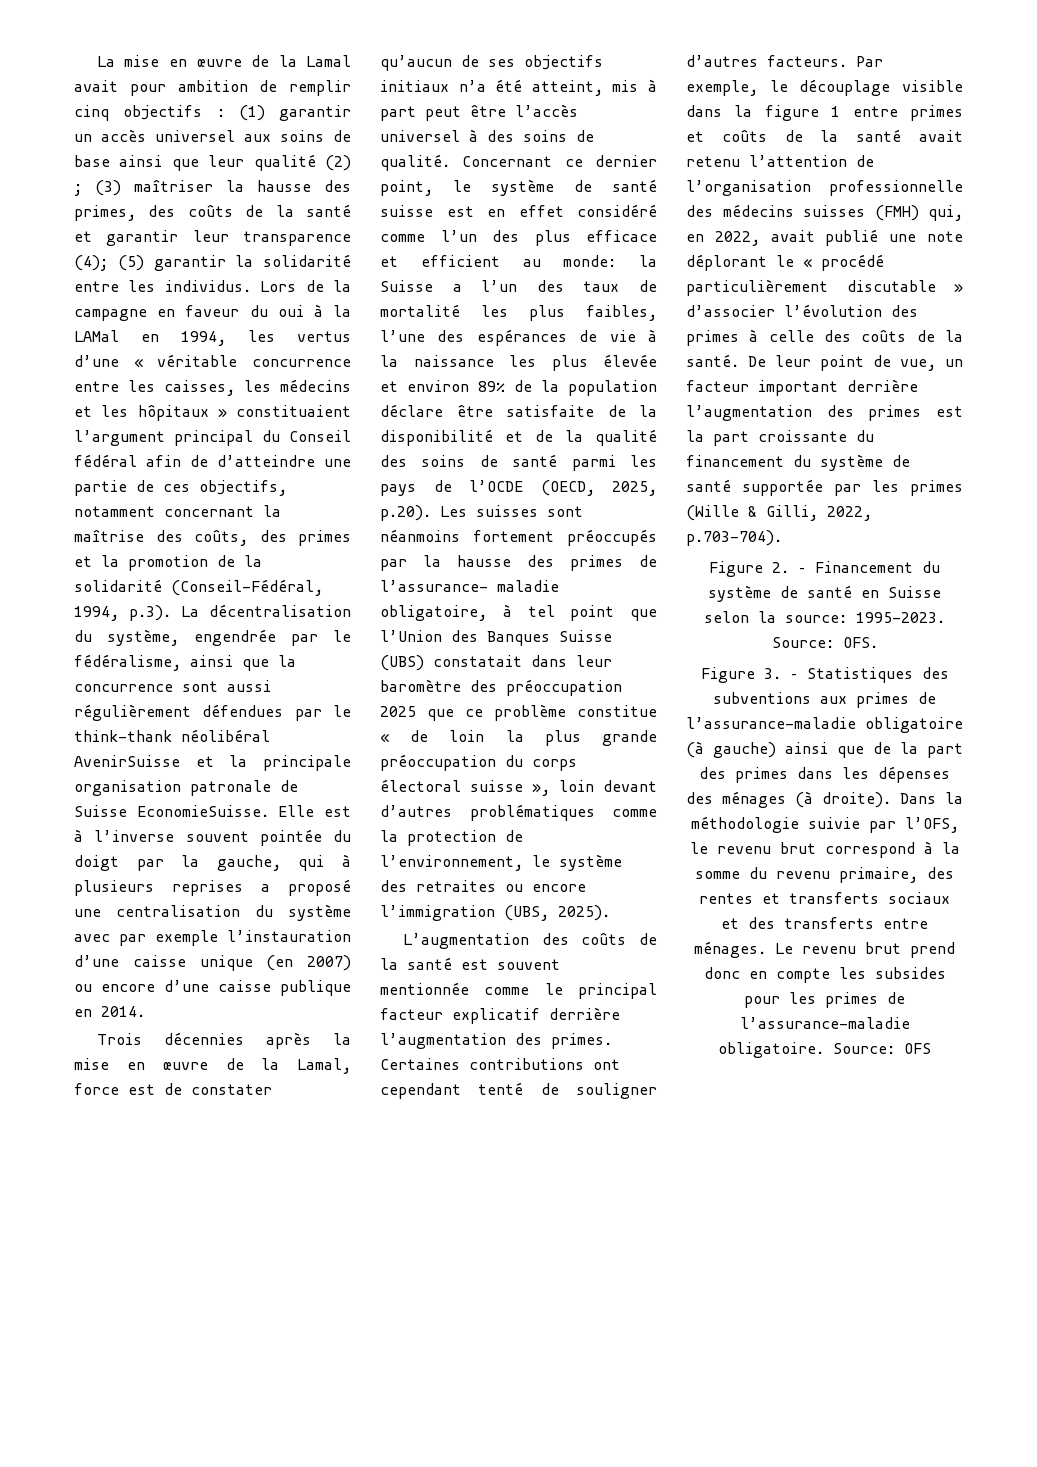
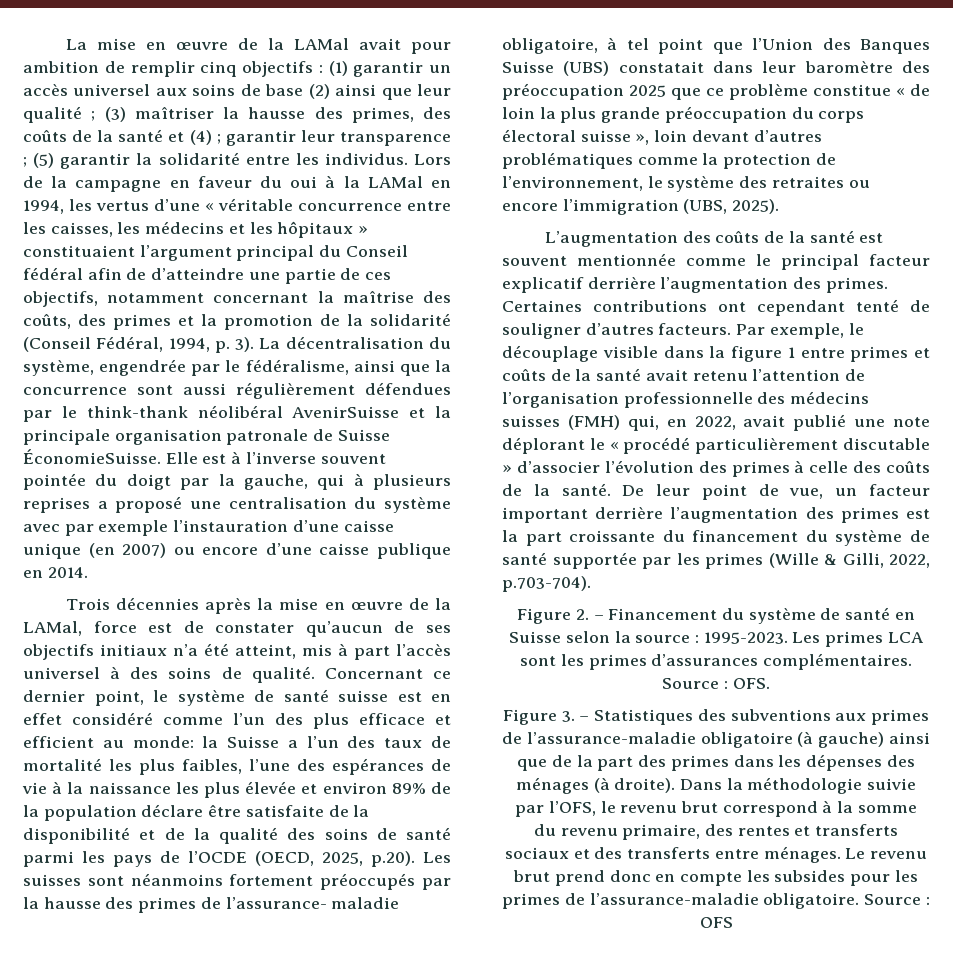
[306,55,351,67] Lamal -> [293,38,349,50] LAMal
(110, 161) none -> [308,84,330,99] (2)
[325,155,351,171] (2) -> (82, 114) none
(92, 236) none -> [189,130,221,145] (4) ;
[74,255,108,271] (4); -> [23,157,27,167] ;
[171,579,323,596] [74,605,171,621] (Conseil-Fédéral, 1994, p.3). -> [23,336,255,353] (Conseil Fédéral, 1994, p. 3).
[136,805,269,817] EconomieSuisse. -> [23,449,161,464] ÉconomieSuisse.
[297,1058,351,1074] Lamal, -> [23,621,82,636] LAMal,
[425,105,506,121] peut être -> (390, 653) none
[785,612,945,623] [771,637,834,648] source: 1995-2023. Source: -> [635,631,924,647] [520,653,912,670] [662,678,728,689] source : 1995-2023. Les primes LCA sont les primes d’assurances complémentaires. Source :
[833,1043,895,1054] Source: -> [864,894,930,905] Source :

